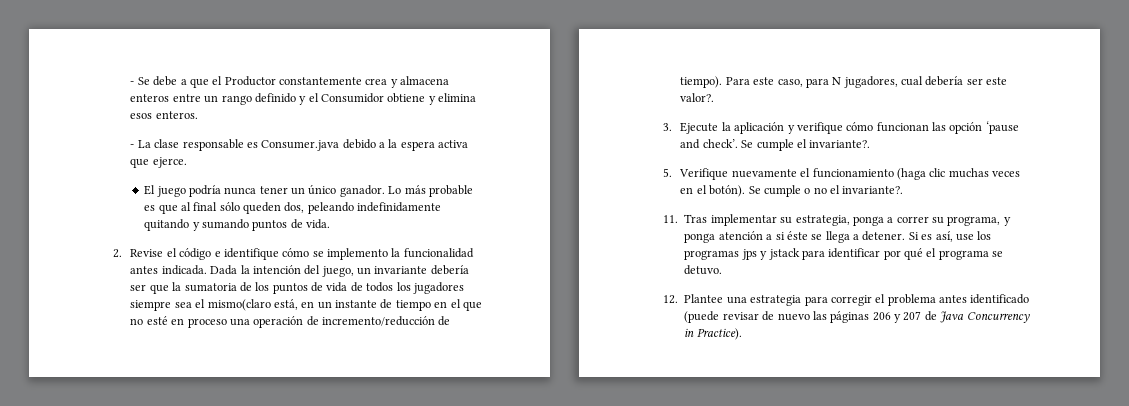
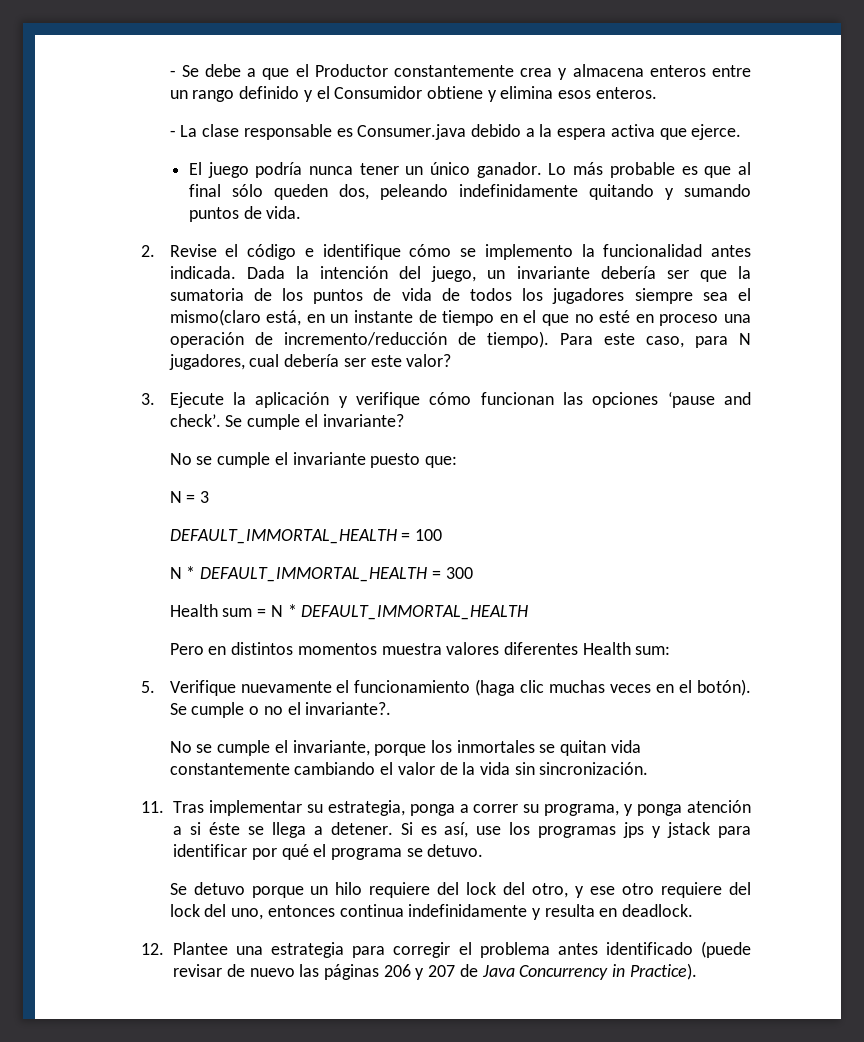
[680,93,715,102] valor?. -> [406,354,452,367] valor?
[949,122,983,134] opción -> [592,392,659,408] opciones
[809,140,871,148] invariante?. -> [322,414,404,427] [169,452,457,468] [169,491,210,503] [169,529,443,544] [169,566,473,582] [169,604,529,620] [169,642,671,655] invariante? // No se cumple el invariante puesto que: // N = 3 // DEFAULT_IMMORTAL_HEALTH = 100 // N * DEFAULT_IMMORTAL_HEALTH = 300 // Health sum = N * DEFAULT_IMMORTAL_HEALTH // Pero en distintos momentos muestra valores diferentes Health sum:
(904, 190) none -> [169,740,641,756] [169,762,649,775] // No se cumple el invariante, porque los inmortales se quitan vida constantemente cambiando el valor de la vida sin sincronización.
(723, 270) none -> [169,882,751,898] [169,904,694,920] // Se detuvo porque un hilo requiere del lock del otro, y ese otro requiere del lock del uno, entonces continua indefinidamente y resulta en deadlock.

